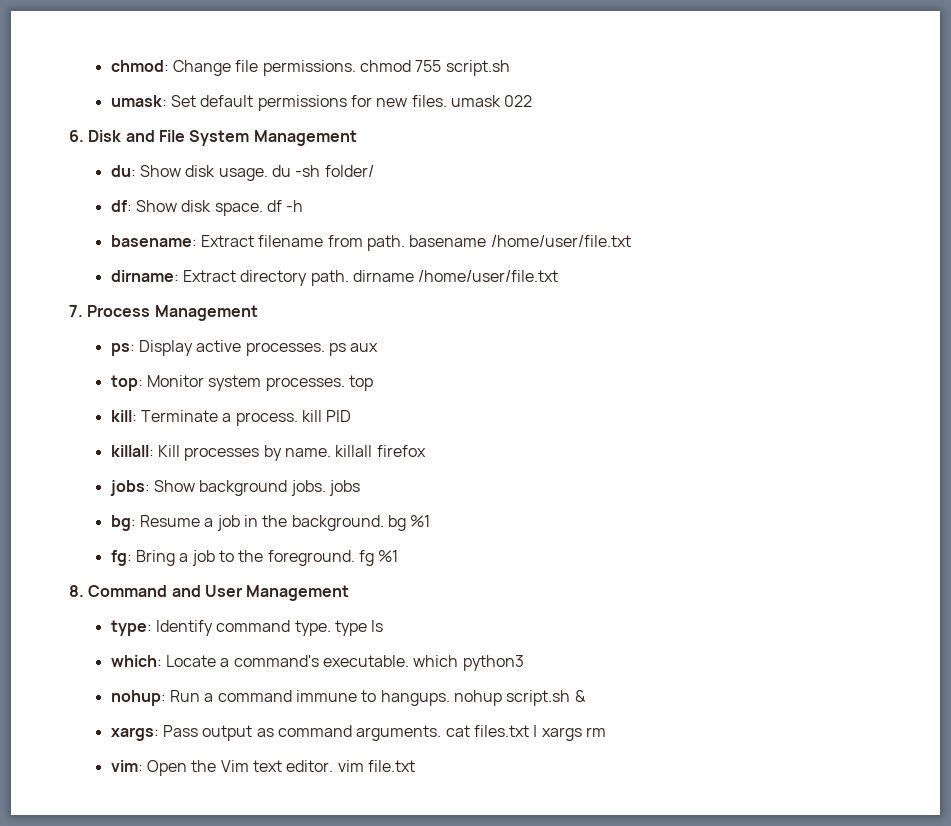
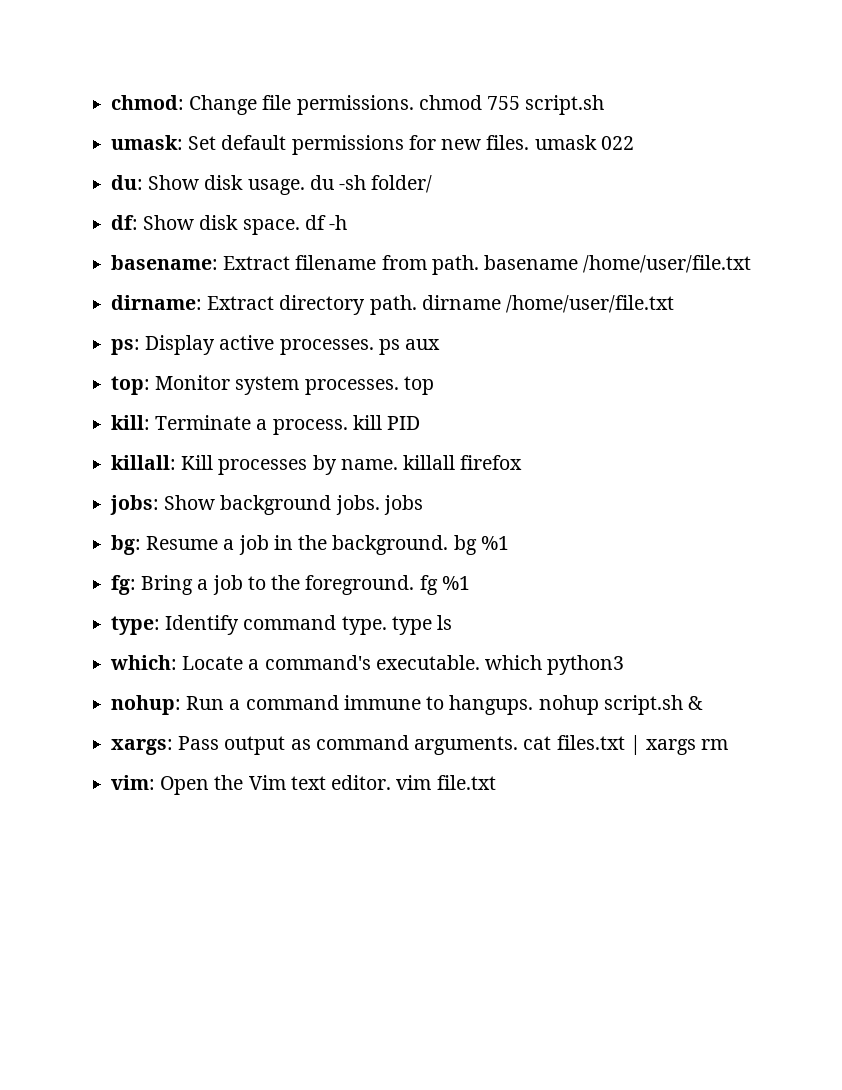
[69,130,357,146] // 6. Disk and File System Management -> (634, 143) none
[69,305,258,321] // 7. Process Management -> (675, 304) none
[69,585,350,601] // 8. Command and User Management -> (470, 583) none

